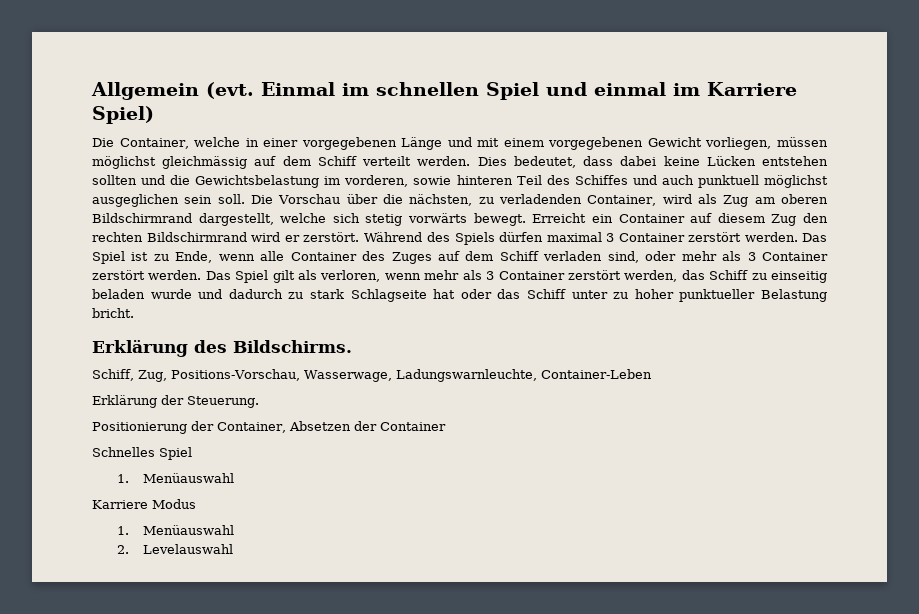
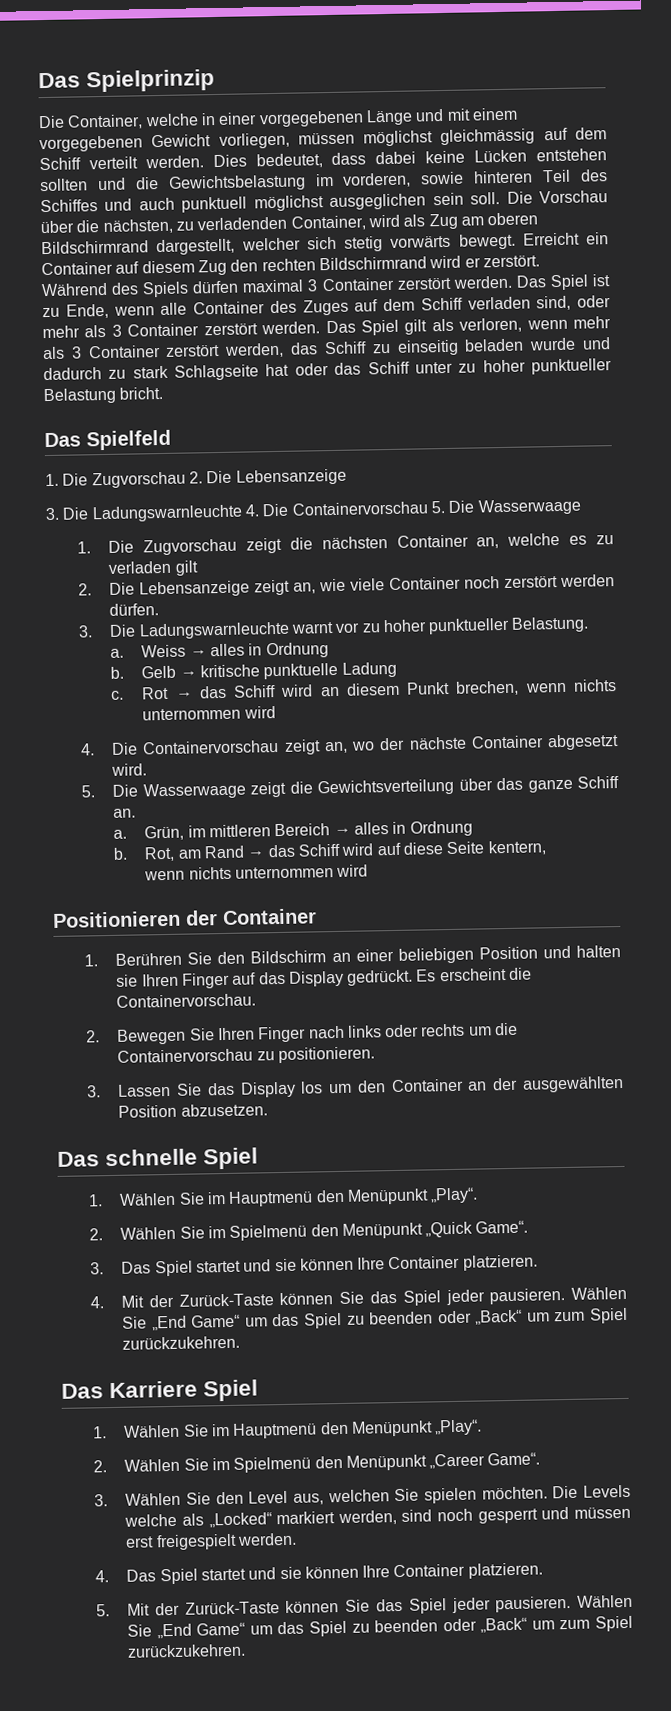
[91,82,797,100] [92,106,154,124] Allgemein (evt. Einmal im schnellen Spiel und einmal im Karriere Spiel) -> [38,68,216,93] Das Spielprinzip
[280,213,327,223] welche -> [241,237,301,251] welcher
[92,340,352,357] [92,369,652,382] [92,395,259,408] [92,421,446,434] [92,447,192,460] [117,473,234,483] [92,499,196,509] [117,525,234,535] [117,544,233,554] Erklärung des Bildschirms. // Schiff, Zug, Positions-Vorschau, Wasserwage, Ladungswarnleuchte, Container-Leben // Erklärung der Steuerung. // Positionierung der Container, Absetzen der Container // Schnelles Spiel // 1. Menüauswahl // Karriere Modus // 1. Menüauswahl // 2. Levelauswahl -> [44,429,171,451] [45,468,347,489] [45,498,582,523] [77,532,614,556] [108,560,199,576] [78,574,616,598] [109,603,160,616] [78,616,590,640] [110,642,329,659] [110,661,397,680] [111,679,617,700] [142,706,276,721] [80,734,619,756] [111,763,148,776] [81,775,619,800] [113,808,137,818] [113,820,473,841] [113,840,547,862] [144,864,369,881] [52,908,317,928] [84,944,621,967] [116,967,533,989] [116,993,257,1008] [86,1022,519,1045] [117,1046,375,1064] [87,1075,624,1098] [118,1103,268,1118] [57,1147,259,1170] [88,1187,479,1207] [89,1220,529,1241] [90,1254,538,1277] [90,1286,627,1309] [122,1307,629,1331] [122,1335,241,1350] [61,1379,259,1402] [93,1419,483,1439] [93,1452,541,1473] [94,1484,631,1507] [124,1506,631,1528] [125,1532,297,1551] [95,1562,543,1585] [96,1594,633,1617] [127,1615,634,1639] [127,1643,247,1658] Das Spielfeld // 1. Die Zugvorschau 2. Die Lebensanzeige // 3. Die Ladungswarnleuchte 4. Die Containervorschau 5. Die Wasserwaage // 1. Die Zugvorschau zeigt die nächsten Container an, welche es zu verladen gilt // 2. Die Lebensanzeige zeigt an, wie viele Container noch zerstört werden dürfen. // 3. Die Ladungswarnleuchte warnt vor zu hoher punktueller Belastung. // a. Weiss → alles in Ordnung // b. Gelb → kritische punktuelle Ladung // c. Rot → das Schiff wird an diesem Punkt brechen, wenn nichts unternommen wird // 4. Die Containervorschau zeigt an, wo der nächste Container abgesetzt wird. // 5. Die Wasserwaage zeigt die Gewichtsverteilung über das ganze Schiff an. // a. Grün, im mittleren Bereich → alles in Ordnung // b. Rot, am Rand → das Schiff wird auf diese Seite kentern, // wenn nichts unternommen wird // Positionieren der Container // 1. Berühren Sie den Bildschirm an einer beliebigen Position und halten sie Ihren Finger auf das Display gedrückt. Es erscheint die Containervorschau. // 2. Bewegen Sie Ihren Finger nach links oder rechts um die Containervorschau zu positionieren. // 3. Lassen Sie das Display los um den Container an der ausgewählten Position abzusetzen. // Das schnelle Spiel // 1. Wählen Sie im Hauptmenü den Menüpunkt „Play“. // 2. Wählen Sie im Spielmenü den Menüpunkt „Quick Game“. // 3. Das Spiel startet und sie können Ihre Container platzieren. // 4. Mit der Zurück-Taste können Sie das Spiel jeder pausieren. Wählen Sie „End Game“ um das Spiel zu beenden oder „Back“ um zum Spiel zurückzukehren. // Das Karriere Spiel // 1. Wählen Sie im Hauptmenü den Menüpunkt „Play“. // 2. Wählen Sie im Spielmenü den Menüpunkt „Career Game“. // 3. Wählen Sie den Level aus, welchen Sie spielen möchten. Die Levels welche als „Locked“ markiert werden, sind noch gesperrt und müssen erst freigespielt werden. // 4. Das Spiel startet und sie können Ihre Container platzieren. // 5. Mit der Zurück-Taste können Sie das Spiel jeder pausieren. Wählen Sie „End Game“ um das Spiel zu beenden oder „Back“ um zum Spiel zurückzukehren.

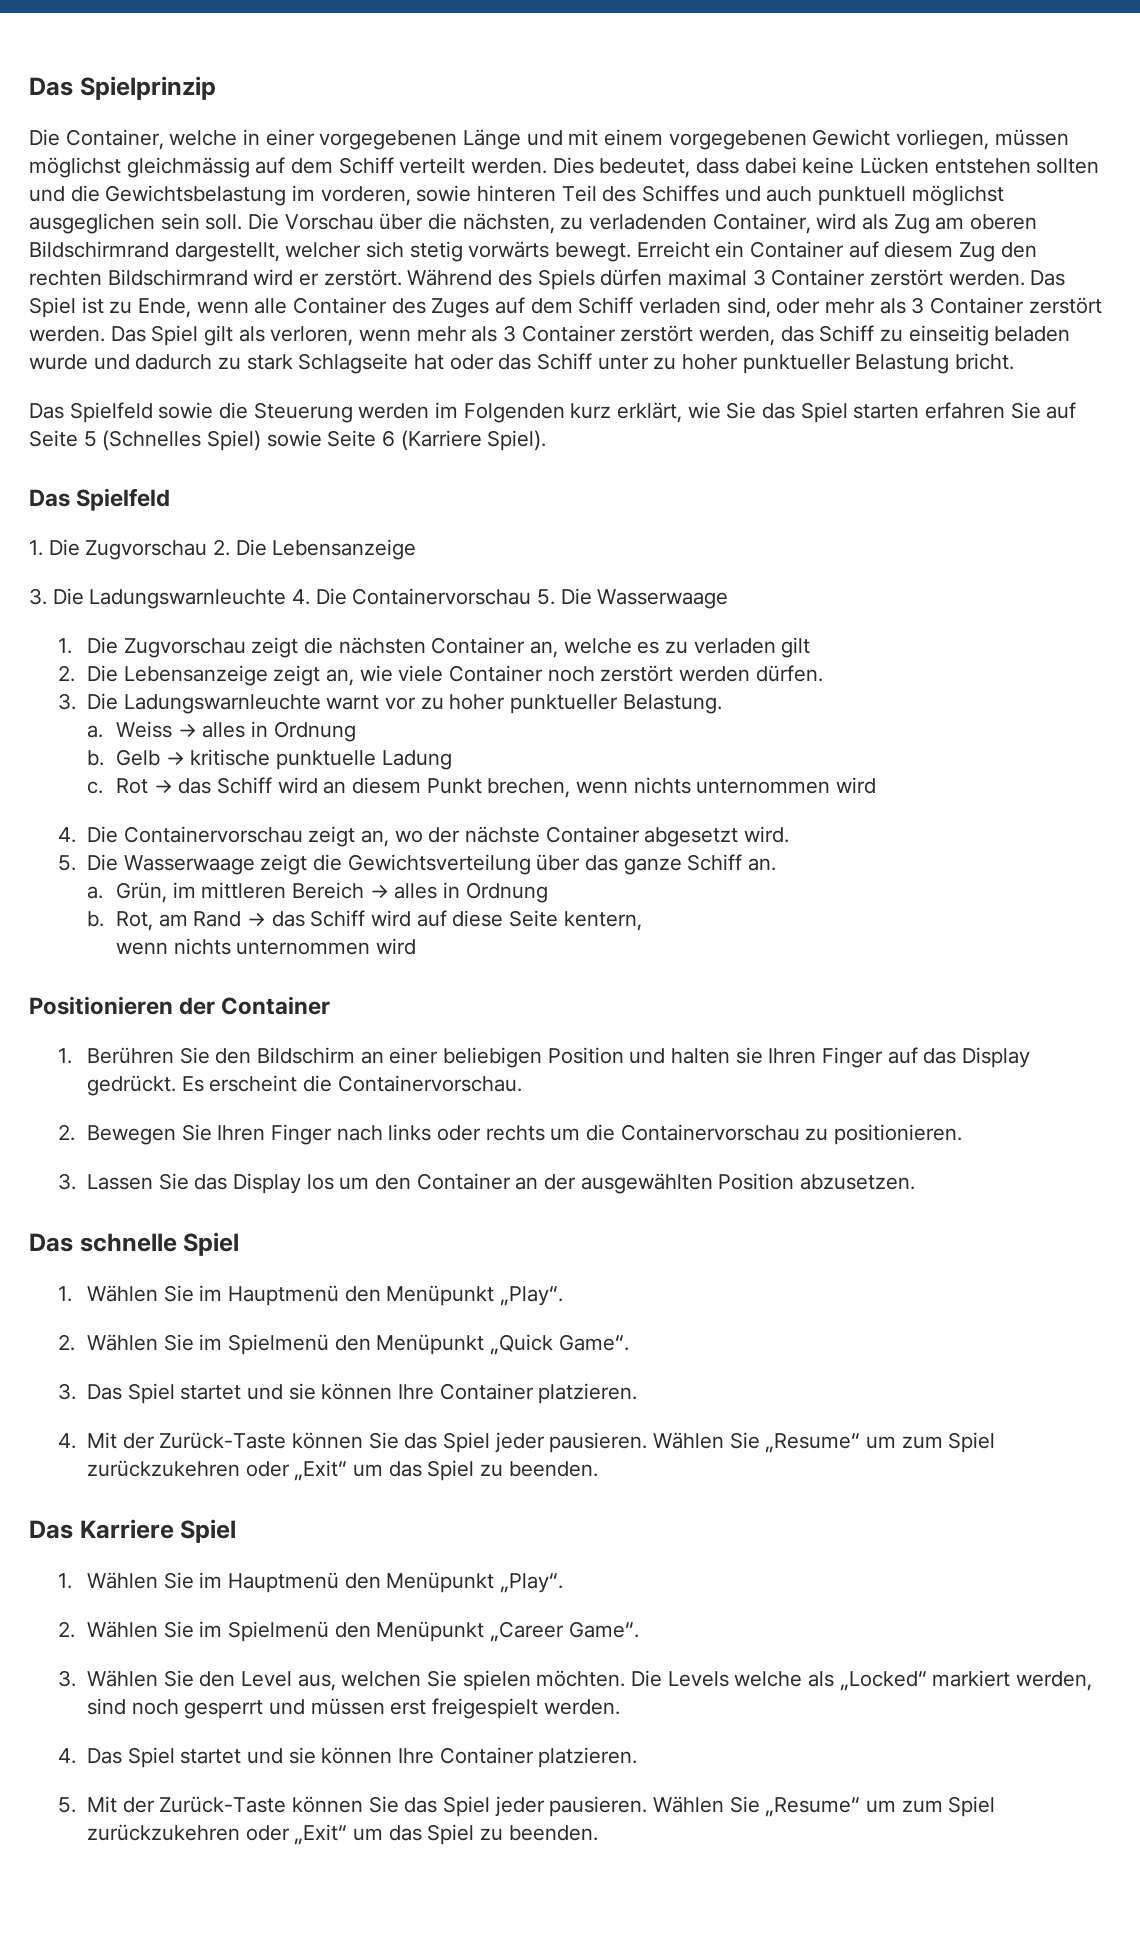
(164, 393) none -> [29,402,1077,423] [29,430,547,451] // Das Spielfeld sowie die Steuerung werden im Folgenden kurz erklärt, wie Sie das Spiel starten erfahren Sie auf Seite 5 (Schnelles Spiel) sowie Seite 6 (Karriere Spiel).
[151,1307,629,1331] [122,1335,241,1350] „End Game“ um das Spiel zu beenden oder „Back“ um zum Spiel zurückzukehren. -> [765,1432,996,1453] [86,1460,598,1481] „Resume“ um zum Spiel zurückzukehren oder „Exit“ um das Spiel zu beenden.
[156,1615,634,1639] [127,1643,247,1658] „End Game“ um das Spiel zu beenden oder „Back“ um zum Spiel zurückzukehren. -> [765,1796,996,1817] [86,1824,598,1845] „Resume“ um zum Spiel zurückzukehren oder „Exit“ um das Spiel zu beenden.

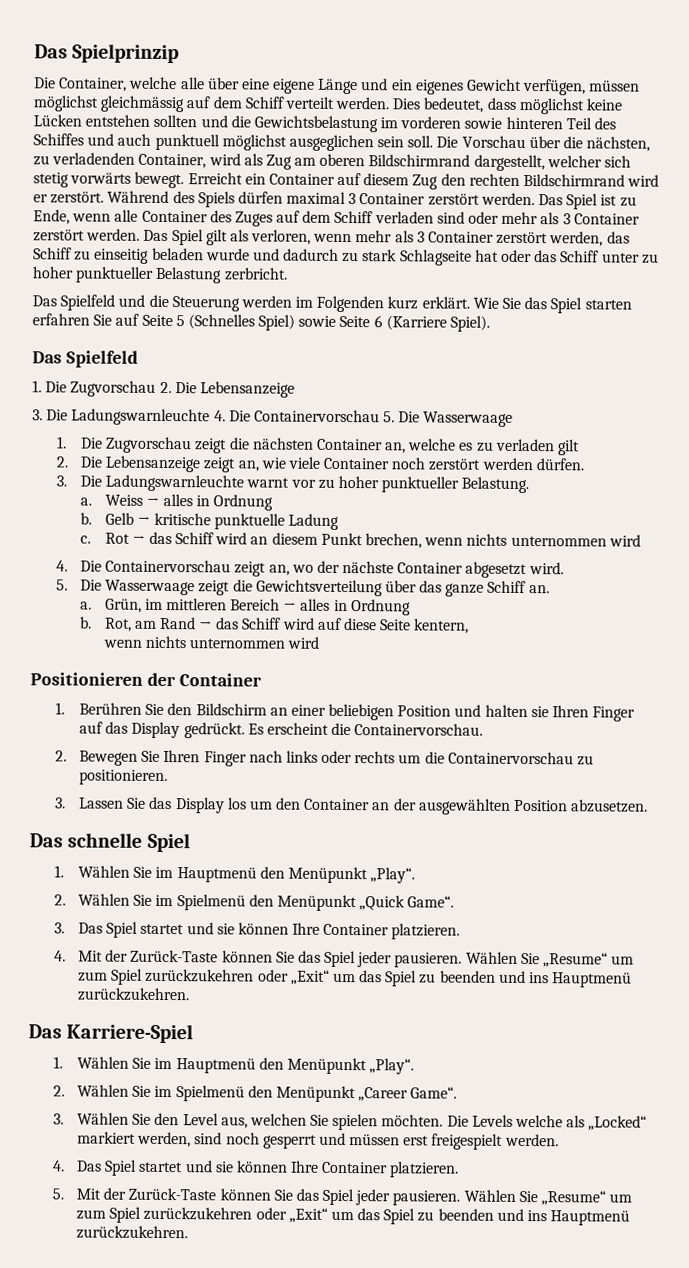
[243,129,990,150] in einer vorgegebenen Länge und mit einem vorgegebenen Gewicht vorliegen, -> [180,77,587,96] alle über eine eigene Länge und ein eigenes Gewicht verfügen,
[744,157,797,174] dabei -> [518,97,584,115] möglichst
[320,186,411,206] vorderen, -> [400,116,462,129] vorderen
[726,297,771,318] sind, -> [436,211,465,224] sind
[955,353,1015,370] [29,402,214,423] bricht. // Das Spielfeld sowie -> [223,267,288,281] [32,294,146,311] zerbricht. // Das Spielfeld und
[617,402,721,423] erklärt, wie -> [421,296,499,309] erklärt. Wie
[508,1461,598,1477] [29,1519,237,1543] beenden. // Das Karriere Spiel -> [439,970,633,988] [77,987,191,1002] [28,1023,194,1044] beenden und ins Hauptmenü zurückzukehren. // Das Karriere-Spiel
[508,1825,598,1841] beenden. -> [437,1208,631,1226] [76,1225,189,1240] beenden und ins Hauptmenü zurückzukehren.

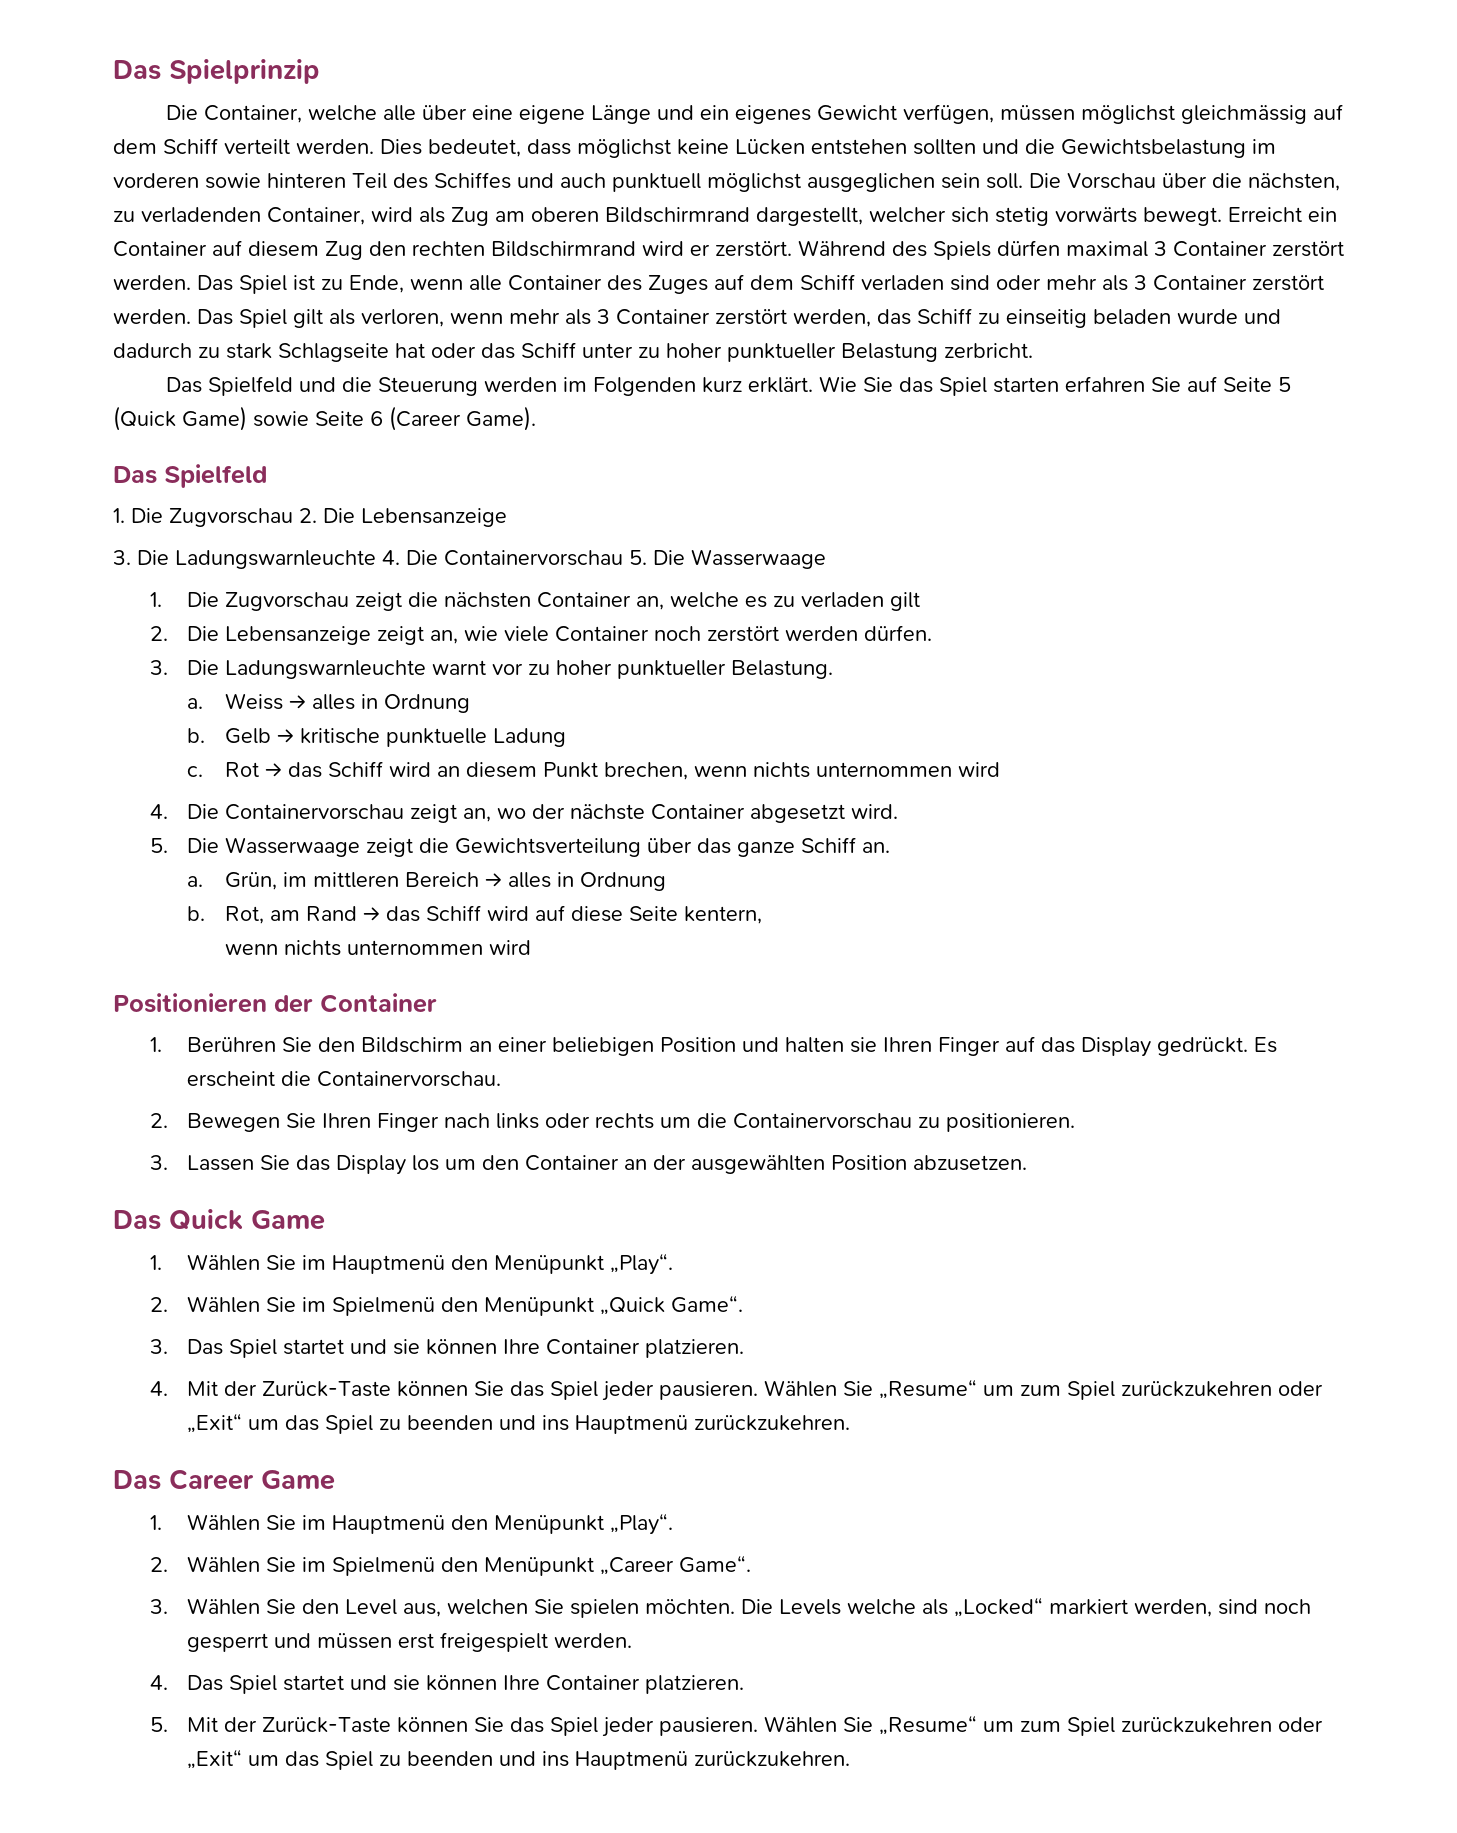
[187,314,296,331] (Schnelles Spiel) -> [113,406,247,431] (Quick Game)
[385,315,491,332] (Karriere Spiel). -> [389,406,536,431] (Career Game).
[67,832,190,853] schnelle Spiel -> [169,1209,325,1230] Quick Game
[66,1023,194,1044] Karriere-Spiel -> [169,1469,335,1490] Career Game

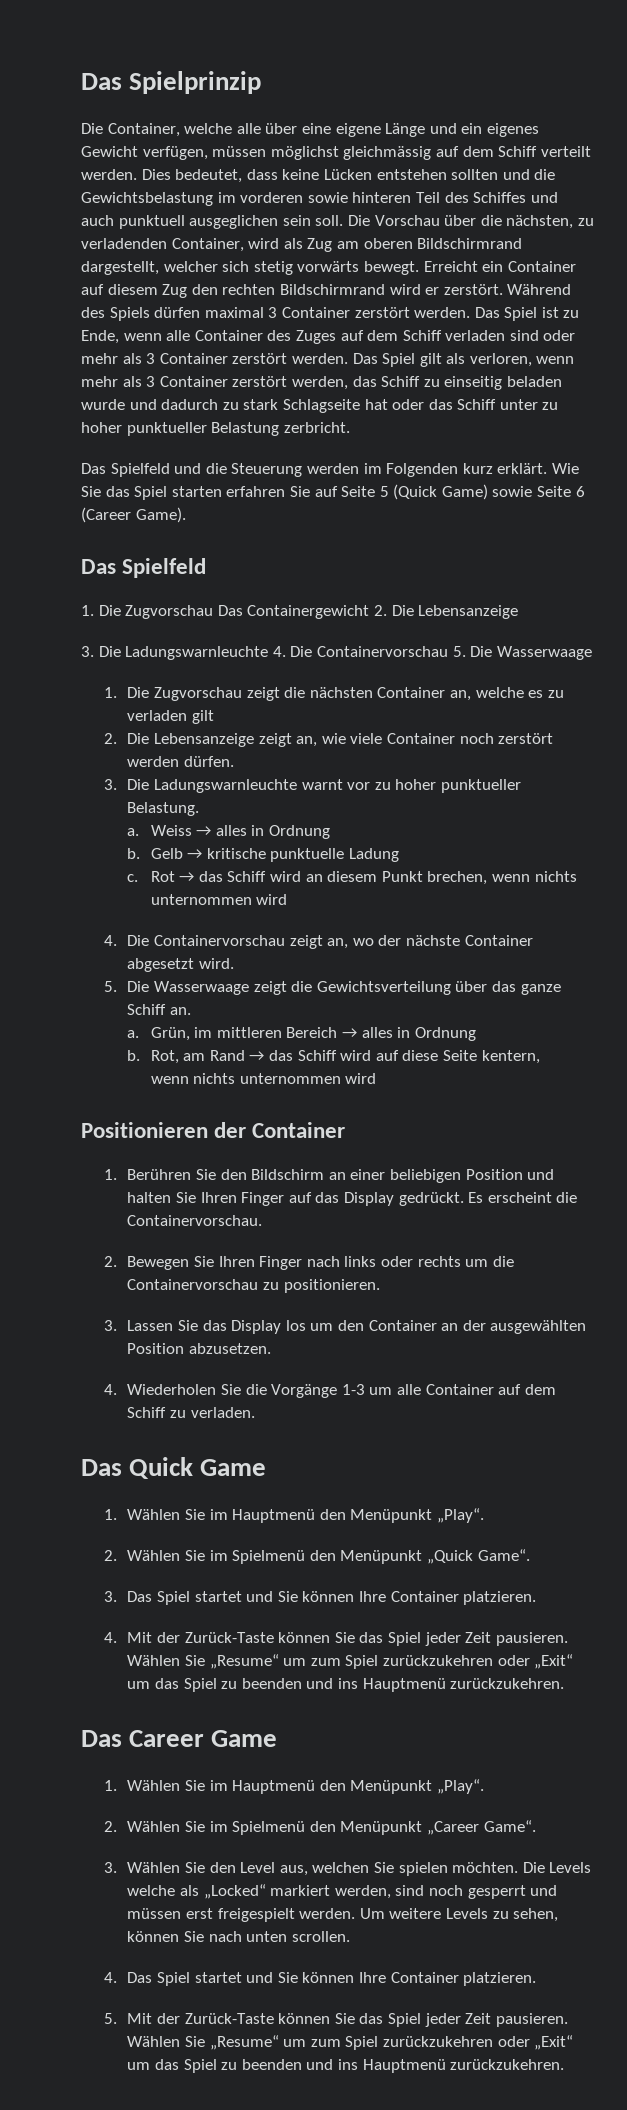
[577,139,671,158] möglichst -> (278, 174) none
[707,173,801,192] möglichst -> (185, 222) none
(293, 517) none -> [217,605,370,619] Das Containergewicht
[850,1037,878,1053] sie -> [175,1192,196,1203] Sie
(1028, 1163) none -> [104,1384,556,1398] [127,1407,255,1418] // 4. Wiederholen Sie die Vorgänge 1-3 um alle Container auf dem Schiff zu verladen.
[393,1339,421,1355] sie -> [277,1591,298,1602] Sie
(655, 1391) none -> [465,1632,492,1643] Zeit
(633, 1640) none -> [359,1908,559,1922] [127,1931,350,1942] Um weitere Levels zu sehen, können Sie nach unten scrollen.
[393,1675,421,1691] sie -> [277,1972,298,1983] Sie
(655, 1727) none -> [465,2013,492,2024] Zeit

